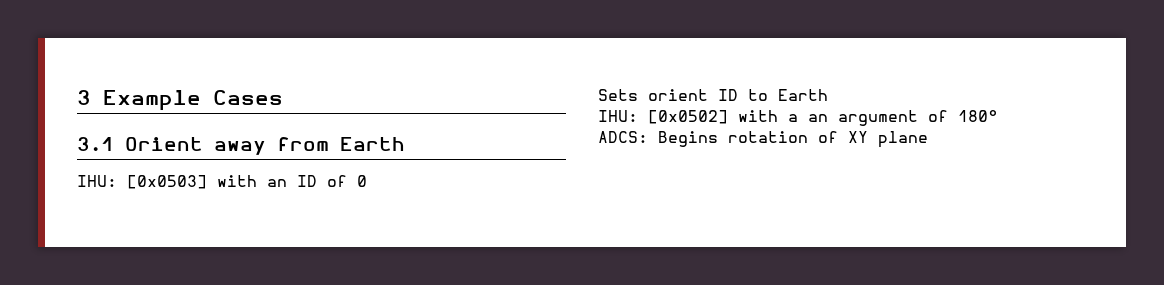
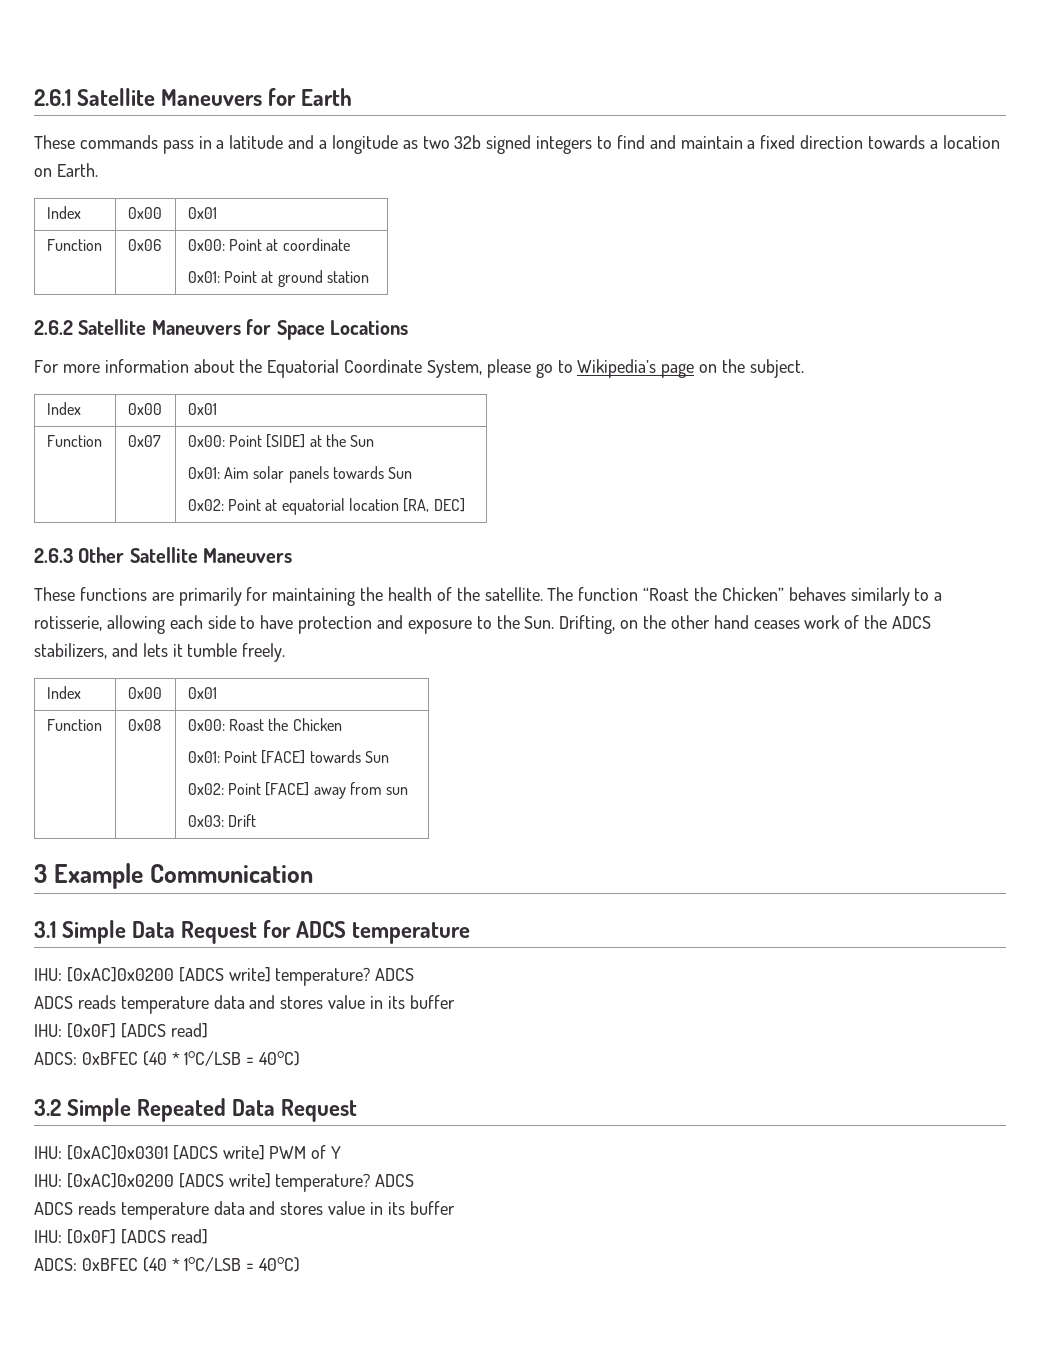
(77, 97) none -> [34,88,353,106] [34,135,1000,154] [34,163,98,177] [46,206,81,219] [127,207,162,219] [187,207,217,219] [46,239,102,251] [127,239,161,251] [187,238,350,251] [187,270,369,287] [34,319,408,340] [34,359,804,378] [46,402,81,415] [127,403,162,415] [187,403,217,415] [46,435,102,447] [127,435,161,447] [187,434,375,448] [187,466,413,483] [187,498,465,515] [34,547,293,563] [34,587,943,606] [34,615,932,634] [34,643,286,662] [46,686,81,699] [127,687,162,699] [187,687,217,699] [46,719,102,731] [127,719,161,731] [187,718,342,731] [187,750,389,764] [187,782,409,799] [187,814,256,827] 2.6.1 Satellite Maneuvers for Earth // These commands pass in a latitude and a longitude as two 32b signed integers to find and maintain a fixed direction towards a location on Earth. // Index | 0x00 | 0x01 // Function | 0x06 | 0x00: Point at coordinate // 0x01: Point at ground station // 2.6.2 Satellite Maneuvers for Space Locations // For more information about the Equatorial Coordinate System, please go to Wikipedia’s page on the subject. // Index | 0x00 | 0x01 // Function | 0x07 | 0x00: Point [SIDE] at the Sun // 0x01: Aim solar panels towards Sun // 0x02: Point at equatorial location [RA, DEC] // 2.6.3 Other Satellite Maneuvers // These functions are primarily for maintaining the health of the satellite. The function “Roast the Chicken” behaves similarly to a rotisserie, allowing each side to have protection and exposure to the Sun. Drifting, on the other hand ceases work of the ADCS stabilizers, and lets it tumble freely. // Index | 0x00 | 0x01 // Function | 0x08 | 0x00: Roast the Chicken // 0x01: Point [FACE] towards Sun // 0x02: Point [FACE] away from sun // 0x03: Drift //
[213,90,283,105] Cases -> [149,864,313,883] Communication
[125,137,405,155] [77,175,367,189] [598,89,828,101] [598,110,998,126] [598,131,928,148] Orient away from Earth // IHU: [0x0503] with an ID of 0 // Sets orient ID to Earth // IHU: [0x0502] with a an argument of 180° // ADCS: Begins rotation of XY plane -> [62,920,471,944] [34,967,415,986] [34,995,455,1014] [34,1023,208,1038] [34,1051,301,1066] [34,1098,358,1122] [34,1145,342,1160] [34,1173,415,1192] [34,1201,455,1220] [34,1229,208,1244] [34,1257,301,1272] Simple Data Request for ADCS temperature // IHU: [0xAC]0x0200 [ADCS write] temperature? ADCS // ADCS reads temperature data and stores value in its buffer // IHU: [0x0F] [ADCS read] // ADCS: 0xBFEC (40 * 1°C/LSB = 40°C) // 3.2 Simple Repeated Data Request // IHU: [0xAC]0x0301 [ADCS write] PWM of Y // IHU: [0xAC]0x0200 [ADCS write] temperature? ADCS // ADCS reads temperature data and stores value in its buffer // IHU: [0x0F] [ADCS read] // ADCS: 0xBFEC (40 * 1°C/LSB = 40°C)

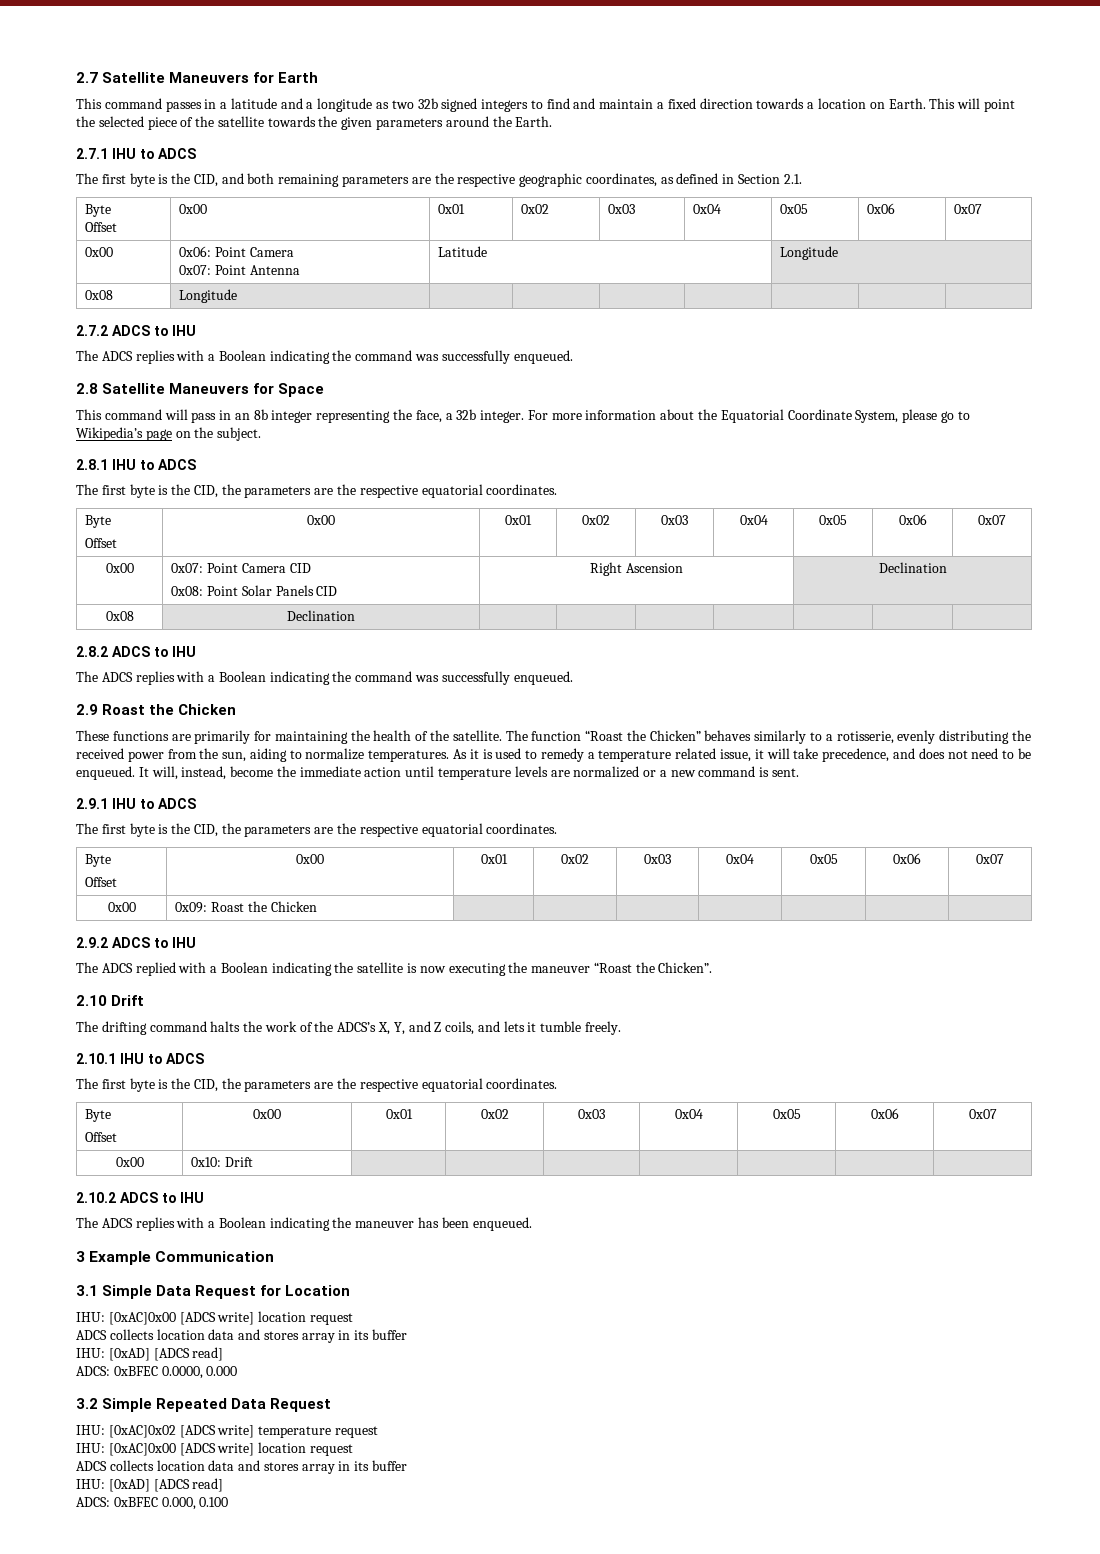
[34,89,71,106] 2.6.1 -> [76,72,98,83] 2.7
[34,135,194,154] These commands pass -> [76,98,202,112] This command passes
[46,206,81,219] [127,207,162,219] [187,207,217,219] [46,239,102,251] [127,239,161,251] [187,238,350,251] [187,270,369,287] [34,319,408,340] // Index | 0x00 | 0x01 // Function | 0x06 | 0x00: Point at coordinate // 0x01: Point at ground station // 2.6.2 Satellite Maneuvers for Space Locations // -> [929,98,1015,112] [76,116,553,130] [76,148,197,159] [76,173,802,187] [85,204,112,217] [85,222,118,232] [179,204,208,214] [438,204,466,214] [521,204,550,214] [608,204,636,214] [693,204,722,214] [780,204,809,214] [867,203,896,214] [954,204,983,214] [85,247,114,257] [179,246,294,257] [179,265,300,275] [438,246,488,257] [780,246,839,260] [85,290,114,300] [179,289,238,303] [76,325,197,336] [76,350,573,364] [76,383,325,397] [76,409,525,423] This will point the selected piece of the satellite towards the given parameters around the Earth. // 2.7.1 IHU to ADCS // The first byte is the CID, and both remaining parameters are the respective geographic coordinates, as defined in Section 2.1. // Byte // Offset | 0x00 | 0x01 | 0x02 | 0x03 | 0x04 | 0x05 | 0x06 | 0x07 // 0x00 | 0x06: Point Camera // 0x07: Point Antenna | Latitude | Longitude // 0x08 | Longitude | | | | | | | // 2.7.2 ADCS to IHU // The ADCS replies with a Boolean indicating the command was successfully enqueued. // 2.8 Satellite Maneuvers for Space // This command will pass in an 8b integer representing the face, a 32b integer.
[46,402,81,415] [127,403,162,415] [187,403,217,415] [46,435,102,447] [127,435,161,447] [187,434,375,448] [187,466,413,483] [187,498,465,515] [34,547,293,563] // Index | 0x00 | 0x01 // Function | 0x07 | 0x00: Point [SIDE] at the Sun // 0x01: Aim solar panels towards Sun // 0x02: Point at equatorial location [RA, DEC] // 2.6.3 Other Satellite Maneuvers -> [76,459,197,470] [76,484,558,498] [85,515,112,528] [85,538,118,548] [307,515,335,525] [505,515,532,525] [582,515,610,525] [661,515,688,525] [739,515,768,525] [819,515,847,525] [898,514,927,525] [978,515,1006,525] [105,563,134,573] [171,563,311,573] [171,585,338,596] [590,562,683,576] [878,562,947,573] [105,611,134,621] [287,610,355,621] [76,646,197,657] [76,671,573,685] [76,704,237,715] // 2.8.1 IHU to ADCS // The first byte is the CID, the parameters are the respective equatorial coordinates. // Byte // Offset | 0x00 | 0x01 | 0x02 | 0x03 | 0x04 | 0x05 | 0x06 | 0x07 // 0x00 | 0x07: Point Camera CID // 0x08: Point Solar Panels CID | Right Ascension | Declination // 0x08 | Declination | | | | | | | // 2.8.2 ADCS to IHU // The ADCS replies with a Boolean indicating the command was successfully enqueued. // 2.9 Roast the Chicken
[106,615,932,634] [34,643,107,659] allowing each side to have protection and exposure to the Sun. Drifting, on the other hand ceases work of the ADCS stabilizers, -> [897,730,1031,744] [76,748,1031,762] [76,766,800,780] [76,798,197,809] [76,823,558,837] [85,854,112,867] [85,877,118,887] [296,854,324,864] [480,854,508,864] [561,854,589,864] [644,854,671,864] [726,854,754,864] [809,854,838,864] [893,853,921,864] [976,854,1004,864] [107,902,136,912] [175,901,317,913] [76,937,197,948] [76,962,713,976] [76,995,145,1006] [76,1021,475,1035] evenly distributing the received power from the sun, aiding to normalize temperatures. As it is used to remedy a temperature related issue, it will take precedence, and does not need to be enqueued. It will, instead, become the immediate action until temperature levels are normalized or a new command is sent. // 2.9.1 IHU to ADCS // The first byte is the CID, the parameters are the respective equatorial coordinates. // Byte // Offset | 0x00 | 0x01 | 0x02 | 0x03 | 0x04 | 0x05 | 0x06 | 0x07 // 0x00 | 0x09: Roast the Chicken | | | | | | | // 2.9.2 ADCS to IHU // The ADCS replied with a Boolean indicating the satellite is now executing the maneuver “Roast the Chicken”. // 2.10 Drift // The drifting command halts the work of the ADCS’s X, Y, and Z coils,
[46,686,81,699] [127,687,162,699] [187,687,217,699] [46,719,102,731] [127,719,161,731] [187,718,342,731] [187,750,389,764] [187,782,409,799] [187,814,256,827] // Index | 0x00 | 0x01 // Function | 0x08 | 0x00: Roast the Chicken // 0x01: Point [FACE] towards Sun // 0x02: Point [FACE] away from sun // 0x03: Drift -> [76,1053,205,1064] [76,1078,558,1092] [85,1109,112,1122] [85,1132,118,1142] [253,1109,281,1119] [385,1109,413,1119] [480,1109,509,1119] [578,1109,605,1119] [674,1109,703,1119] [772,1109,801,1119] [870,1108,899,1119] [968,1109,997,1119] [115,1157,144,1167] [191,1157,254,1167] [76,1192,205,1203] [76,1217,532,1231] // 2.10.1 IHU to ADCS // The first byte is the CID, the parameters are the respective equatorial coordinates. // Byte // Offset | 0x00 | 0x01 | 0x02 | 0x03 | 0x04 | 0x05 | 0x06 | 0x07 // 0x00 | 0x10: Drift | | | | | | | // 2.10.2 ADCS to IHU // The ADCS replies with a Boolean indicating the maneuver has been enqueued.
[296,921,471,944] [34,967,415,986] [34,995,455,1014] [34,1023,208,1038] [34,1051,301,1066] ADCS temperature // IHU: [0xAC]0x0200 [ADCS write] temperature? ADCS // ADCS reads temperature data and stores value in its buffer // IHU: [0x0F] [ADCS read] // ADCS: 0xBFEC (40 * 1°C/LSB = 40°C) -> [285,1285,351,1296] [76,1311,353,1325] [76,1329,408,1343] [76,1347,224,1361] [76,1366,238,1379] Location // IHU: [0xAC]0x00 [ADCS write] location request // ADCS collects location data and stores array in its buffer // IHU: [0xAD] [ADCS read] // ADCS: 0xBFEC 0.0000, 0.000
[66,1145,342,1160] [34,1173,415,1192] [34,1201,455,1220] [34,1229,208,1244] [34,1257,301,1272] [0xAC]0x0301 [ADCS write] PWM of Y // IHU: [0xAC]0x0200 [ADCS write] temperature? ADCS // ADCS reads temperature data and stores value in its buffer // IHU: [0x0F] [ADCS read] // ADCS: 0xBFEC (40 * 1°C/LSB = 40°C) -> [108,1425,378,1438] [76,1442,353,1456] [76,1460,408,1474] [76,1478,224,1492] [76,1497,229,1510] [0xAC]0x02 [ADCS write] temperature request // IHU: [0xAC]0x00 [ADCS write] location request // ADCS collects location data and stores array in its buffer // IHU: [0xAD] [ADCS read] // ADCS: 0xBFEC 0.000, 0.100

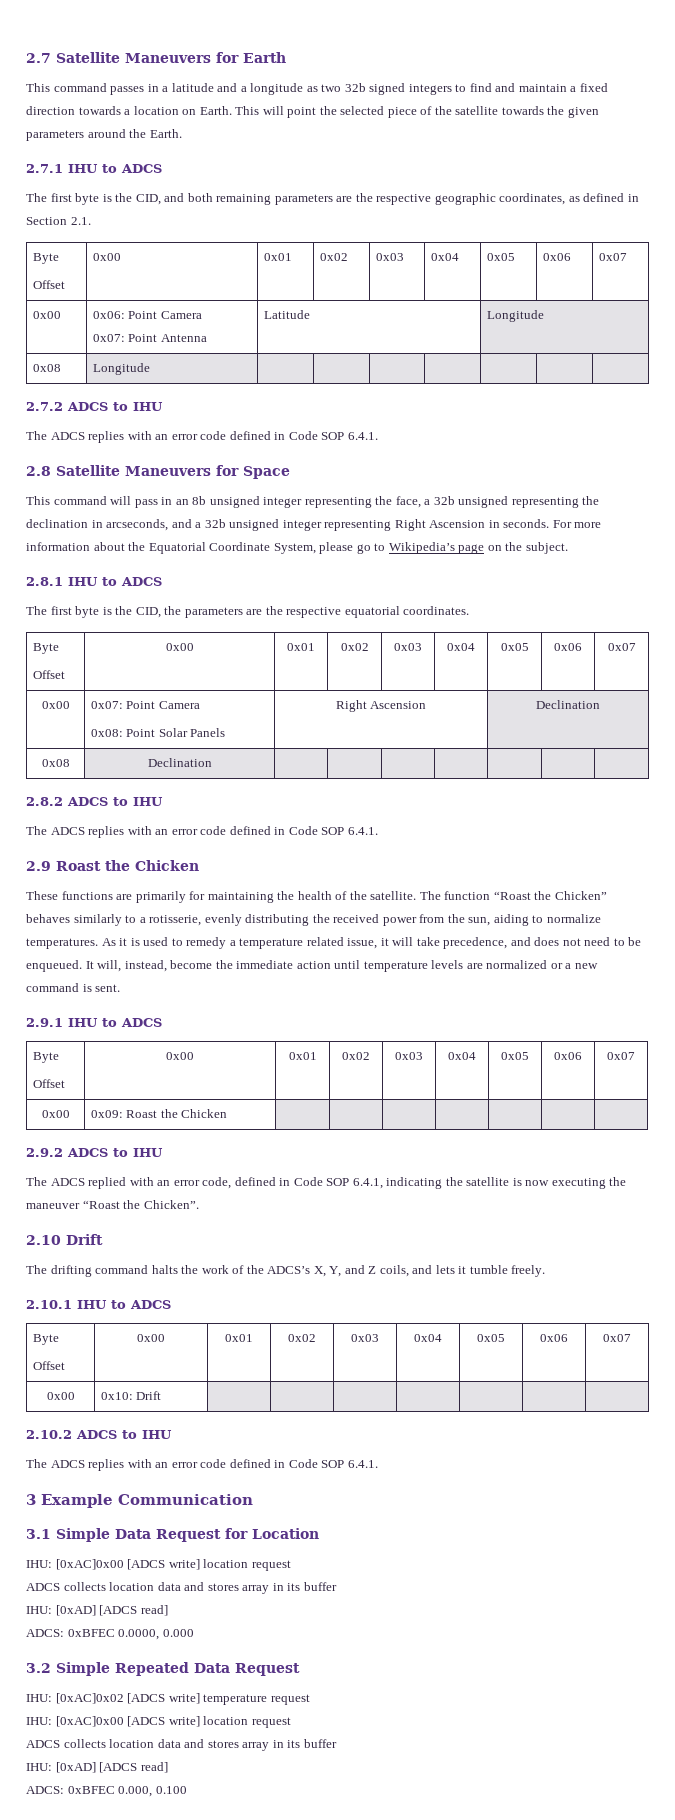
[208,350,573,364] a Boolean indicating the command was successfully enqueued. -> [155,431,378,440] an error code defined in Code SOP 6.4.1.
(268, 414) none -> [209,496,260,508] unsigned
[480,410,525,423] integer. -> [458,496,600,508] [26,519,550,531] unsigned representing the declination in arcseconds, and a 32b unsigned integer representing Right Ascension in seconds.
[289,563,311,573] CID -> (200, 705) none
[316,586,338,596] CID -> (226, 732) none
[208,671,573,685] a Boolean indicating the command was successfully enqueued. -> [155,826,378,835] an error code defined in Code SOP 6.4.1.
[76,823,558,837] // The first byte is the CID, the parameters are the respective equatorial coordinates. -> (162, 1022) none
[210,962,268,973] a Boolean -> [157,1177,383,1189] an error code, defined in Code SOP 6.4.1,
[76,1078,558,1092] // The first byte is the CID, the parameters are the respective equatorial coordinates. -> (171, 1304) none
[208,1217,532,1231] a Boolean indicating the maneuver has been enqueued. -> [155,1459,378,1468] an error code defined in Code SOP 6.4.1.

